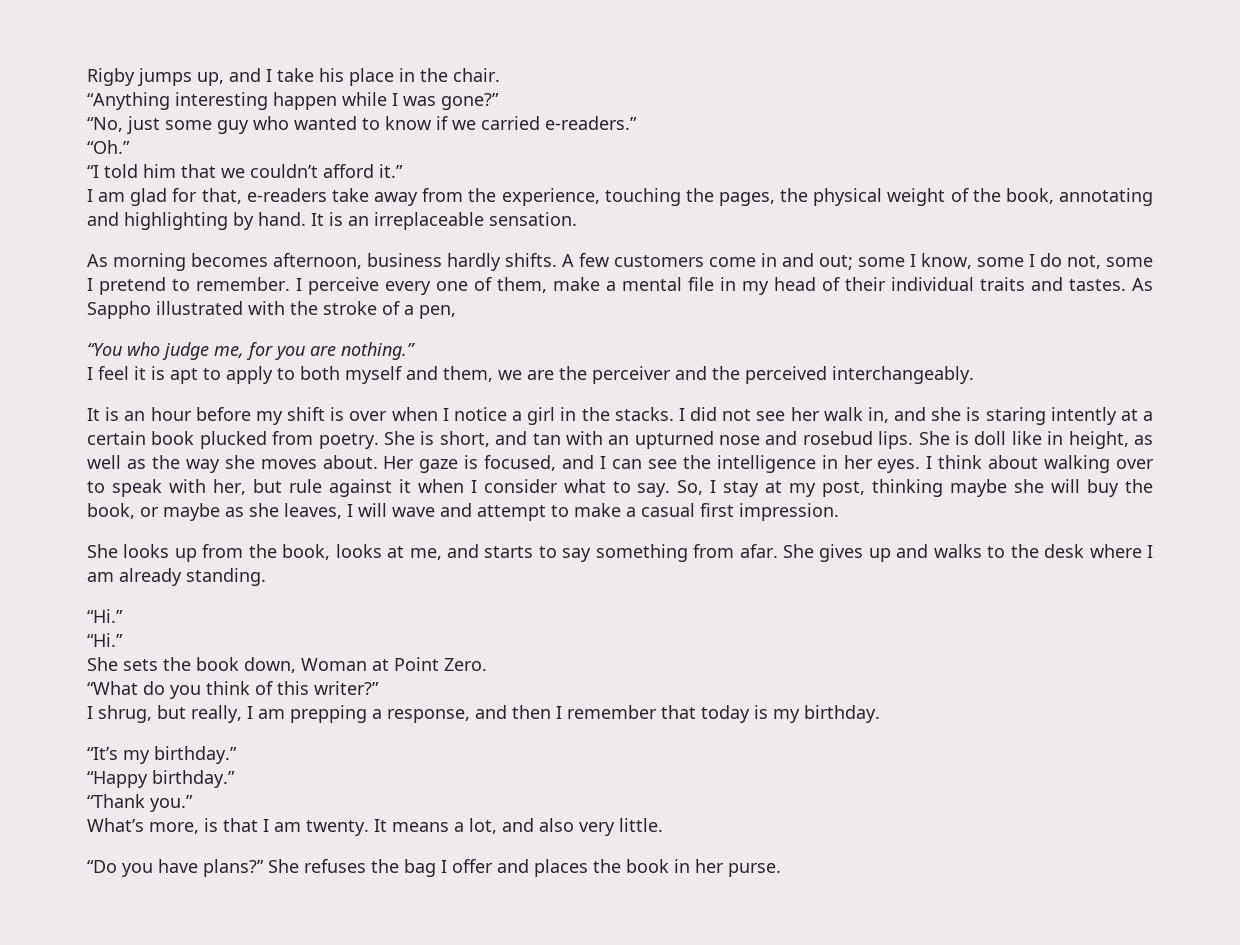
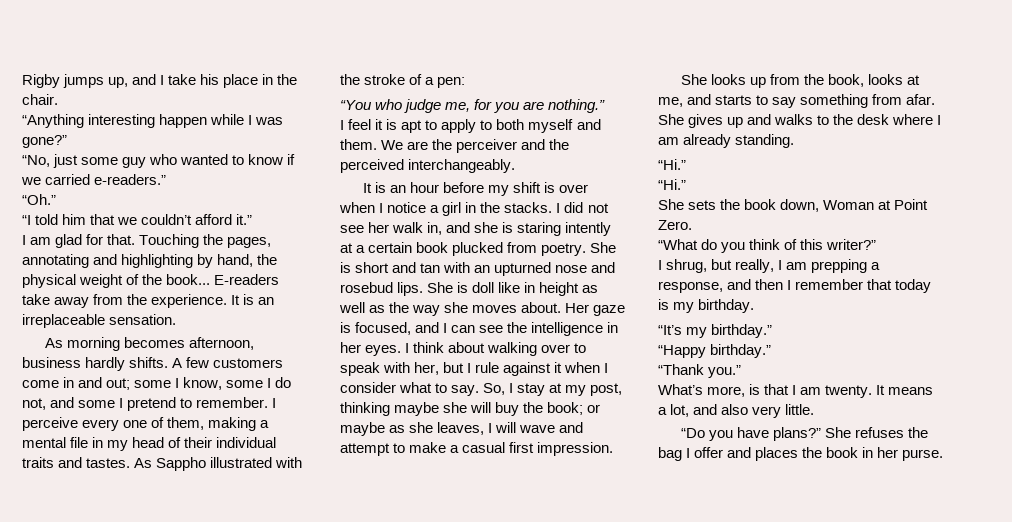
[201,188,775,206] that, e-readers take away from the experience, touching the pages, -> [107,234,272,248] [22,254,254,268] that. Touching the pages, annotating and highlighting by hand,
[1005,188,1153,206] [87,212,306,230] book, annotating and highlighting by hand. -> [166,274,280,285] [22,294,228,308] book... E-readers take away from the experience.
(1101, 262) none -> [50,397,75,408] and
[553,277,600,291] make -> [208,417,257,431] making
[419,305,456,319] pen, -> [437,77,466,88] pen:
[443,366,522,382] them, we -> [340,139,404,150] them. We
[439,431,490,447] short, -> [355,262,390,273] short
[1068,431,1129,449] height, -> [539,282,580,296] height
(282, 486) none -> [467,363,472,373] I
[87,503,135,519] book, -> [547,402,584,415] book;

